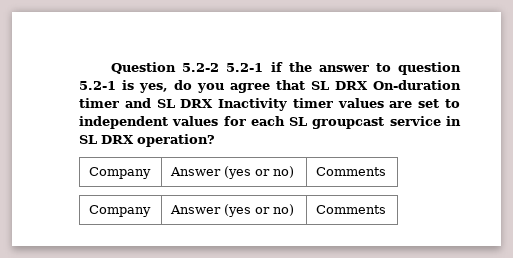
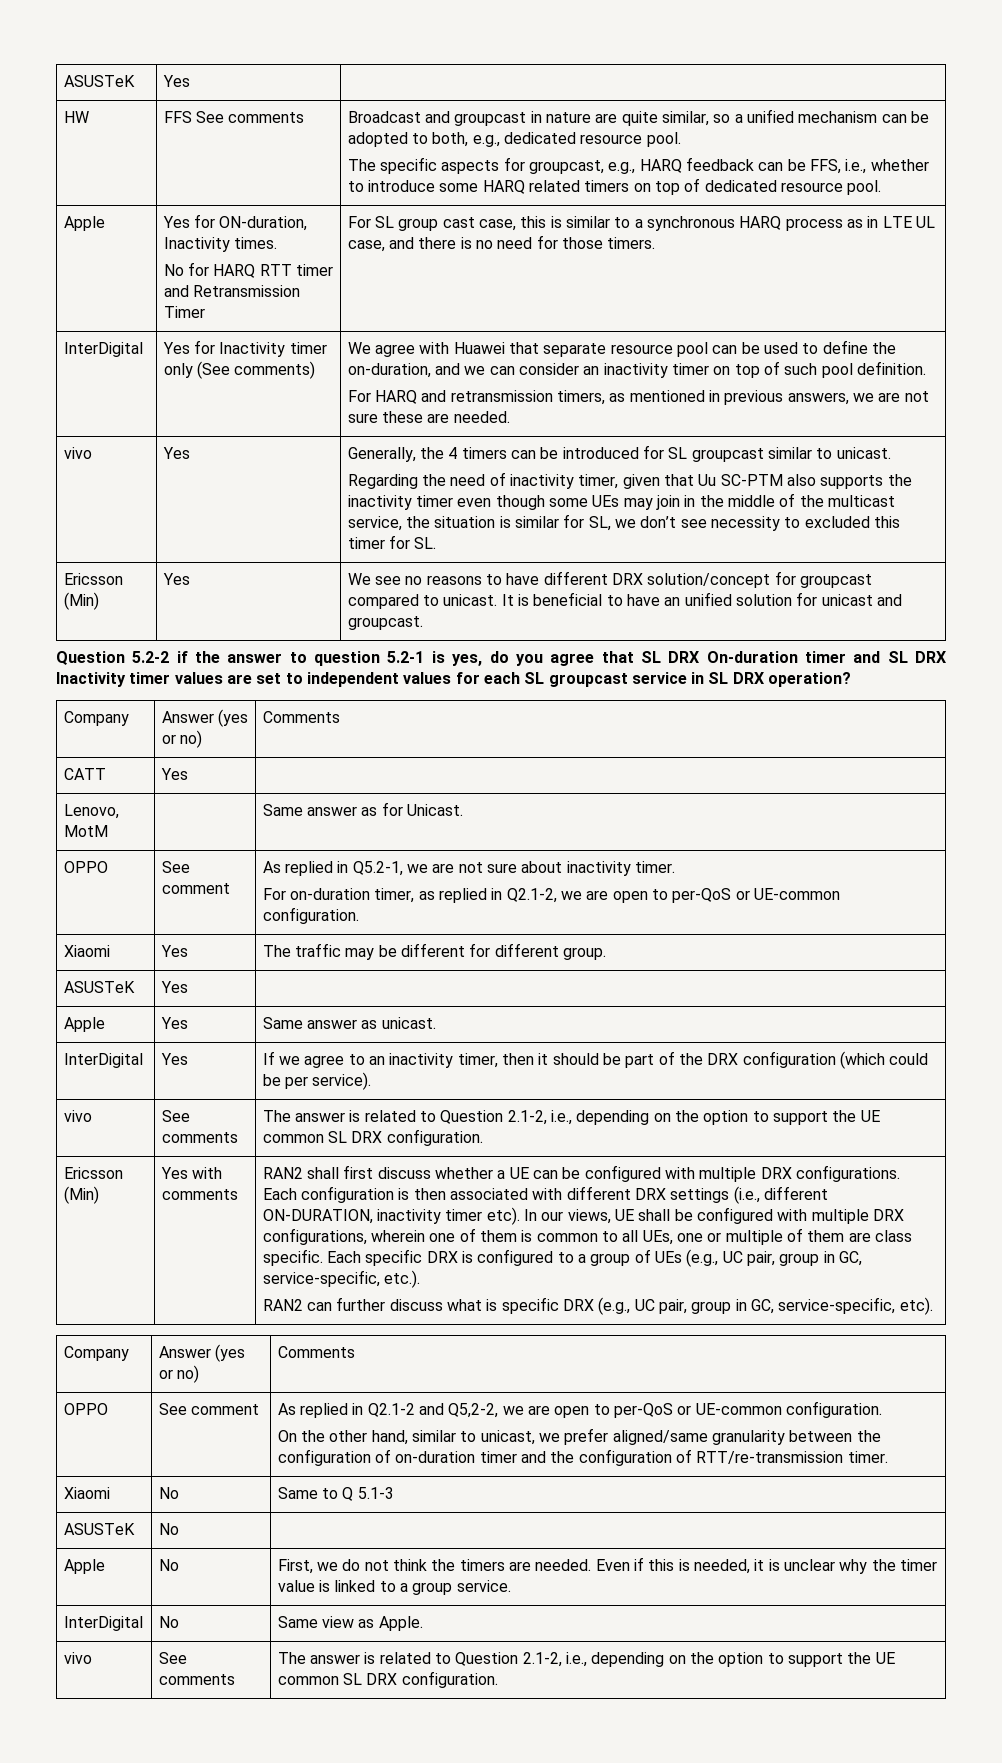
(111, 68) none -> [63,75,135,87] [162,75,190,87] [63,111,89,123] [163,111,305,123] [347,109,929,126] [347,132,681,147] [347,157,929,174] [347,178,882,195] [63,216,105,231] [162,214,308,231] [163,237,278,252] [163,262,334,278] [163,285,301,297] [163,306,205,318] [347,216,935,231] [347,235,656,252] [63,342,143,357] [162,340,327,357] [163,361,316,379] [347,340,896,357] [347,361,926,378] [347,390,929,405] [347,411,510,423] [63,447,92,459] [162,447,190,459] [347,445,891,462] [347,472,912,489] [347,493,895,510] [347,514,900,531] [347,535,437,549] [63,573,123,585] [63,592,99,610] [162,573,190,585] [347,571,872,588] [347,592,902,609] [347,616,423,630] ASUSTeK | Yes | // HW | FFS See comments | Broadcast and groupcast in nature are quite similar, so a unified mechanism can be adopted to both, e.g., dedicated resource pool. // The specific aspects for groupcast, e.g., HARQ feedback can be FFS, i.e., whether to introduce some HARQ related timers on top of dedicated resource pool. // Apple | Yes for ON-duration, Inactivity times. // No for HARQ RTT timer and Retransmission Timer | For SL group cast case, this is similar to a synchronous HARQ process as in LTE UL case, and there is no need for those timers. // InterDigital | Yes for Inactivity timer only (See comments) | We agree with Huawei that separate resource pool can be used to define the on-duration, and we can consider an inactivity timer on top of such pool definition. // For HARQ and retransmission timers, as mentioned in previous answers, we are not sure these are needed. // vivo | Yes | Generally, the 4 timers can be introduced for SL groupcast similar to unicast. // Regarding the need of inactivity timer, given that Uu SC-PTM also supports the inactivity timer even though some UEs may join in the middle of the multicast service, the situation is similar for SL, we don’t see necessity to excluded this timer for SL. // Ericsson (Min) | Yes | We see no reasons to have different DRX solution/concept for groupcast compared to unicast. It is beneficial to have an unified solution for unicast and groupcast. //
[226,63,264,72] 5.2-1 -> (170, 657) none
[89,205,152,217] [170,204,295,217] [316,205,387,214] // Company | Answer (yes or no) | Comments -> [63,768,106,780] [160,768,188,780] [63,804,119,819] [63,825,108,837] [262,802,464,816] [63,861,108,873] [161,861,190,873] [161,883,230,894] [262,861,675,876] [262,888,840,903] [262,907,359,924] [63,945,110,957] [160,945,188,957] [262,943,607,960] [63,981,135,993] [160,981,188,993] [63,1017,105,1032] [160,1017,188,1029] [262,1017,436,1029] [63,1053,143,1068] [160,1053,188,1065] [262,1051,929,1069] [262,1072,372,1090] [63,1110,92,1122] [161,1110,190,1122] [161,1132,238,1143] [262,1110,880,1125] [262,1129,483,1146] [63,1167,123,1179] [63,1186,99,1204] [160,1167,223,1179] [161,1189,238,1200] [262,1165,900,1182] [262,1186,828,1204] [262,1207,904,1225] [262,1228,912,1245] [262,1249,862,1267] [262,1270,421,1288] [262,1297,933,1315] [63,1346,129,1361] [158,1344,246,1362] [158,1365,200,1383] [277,1346,355,1358] [63,1403,108,1415] [158,1403,260,1415] [277,1401,882,1418] [277,1428,881,1445] [277,1449,888,1466] [63,1487,110,1499] [158,1487,179,1499] [277,1487,394,1501] [63,1523,135,1535] [158,1523,179,1535] [63,1559,105,1574] [158,1559,179,1571] [277,1557,937,1574] [277,1580,511,1595] [63,1616,143,1631] [158,1616,179,1628] [277,1616,423,1631] [63,1652,92,1664] [158,1652,187,1664] [158,1674,235,1685] [277,1652,895,1667] [277,1671,498,1688] // CATT | Yes | // Lenovo, MotM | | Same answer as for Unicast. // OPPO | See comment | As replied in Q5.2-1, we are not sure about inactivity timer. // For on-duration timer, as replied in Q2.1-2, we are open to per-QoS or UE-common configuration. // Xiaomi | Yes | The traffic may be different for different group. // ASUSTeK | Yes | // Apple | Yes | Same answer as unicast. // InterDigital | Yes | If we agree to an inactivity timer, then it should be part of the DRX configuration (which could be per service). // vivo | See comments | The answer is related to Question 2.1-2, i.e., depending on the option to support the UE common SL DRX configuration. // Ericsson (Min) | Yes with comments | RAN2 shall first discuss whether a UE can be configured with multiple DRX configurations. Each configuration is then associated with different DRX settings (i.e., different ON-DURATION, inactivity timer etc). In our views, UE shall be configured with multiple DRX configurations, wherein one of them is common to all UEs, one or multiple of them are class specific. Each specific DRX is configured to a group of UEs (e.g., UC pair, group in GC, service-specific, etc.). // RAN2 can further discuss what is specific DRX (e.g., UC pair, group in GC, service-specific, etc). // Company | Answer (yes or no) | Comments // OPPO | See comment | As replied in Q2.1-2 and Q5,2-2, we are open to per-QoS or UE-common configuration. // On the other hand, similar to unicast, we prefer aligned/same granularity between the configuration of on-duration timer and the configuration of RTT/re-transmission timer. // Xiaomi | No | Same to Q 5.1-3 // ASUSTeK | No | // Apple | No | First, we do not think the timers are needed. Even if this is needed, it is unclear why the timer value is linked to a group service. // InterDigital | No | Same view as Apple. // vivo | See comments | The answer is related to Question 2.1-2, i.e., depending on the option to support the UE common SL DRX configuration.

